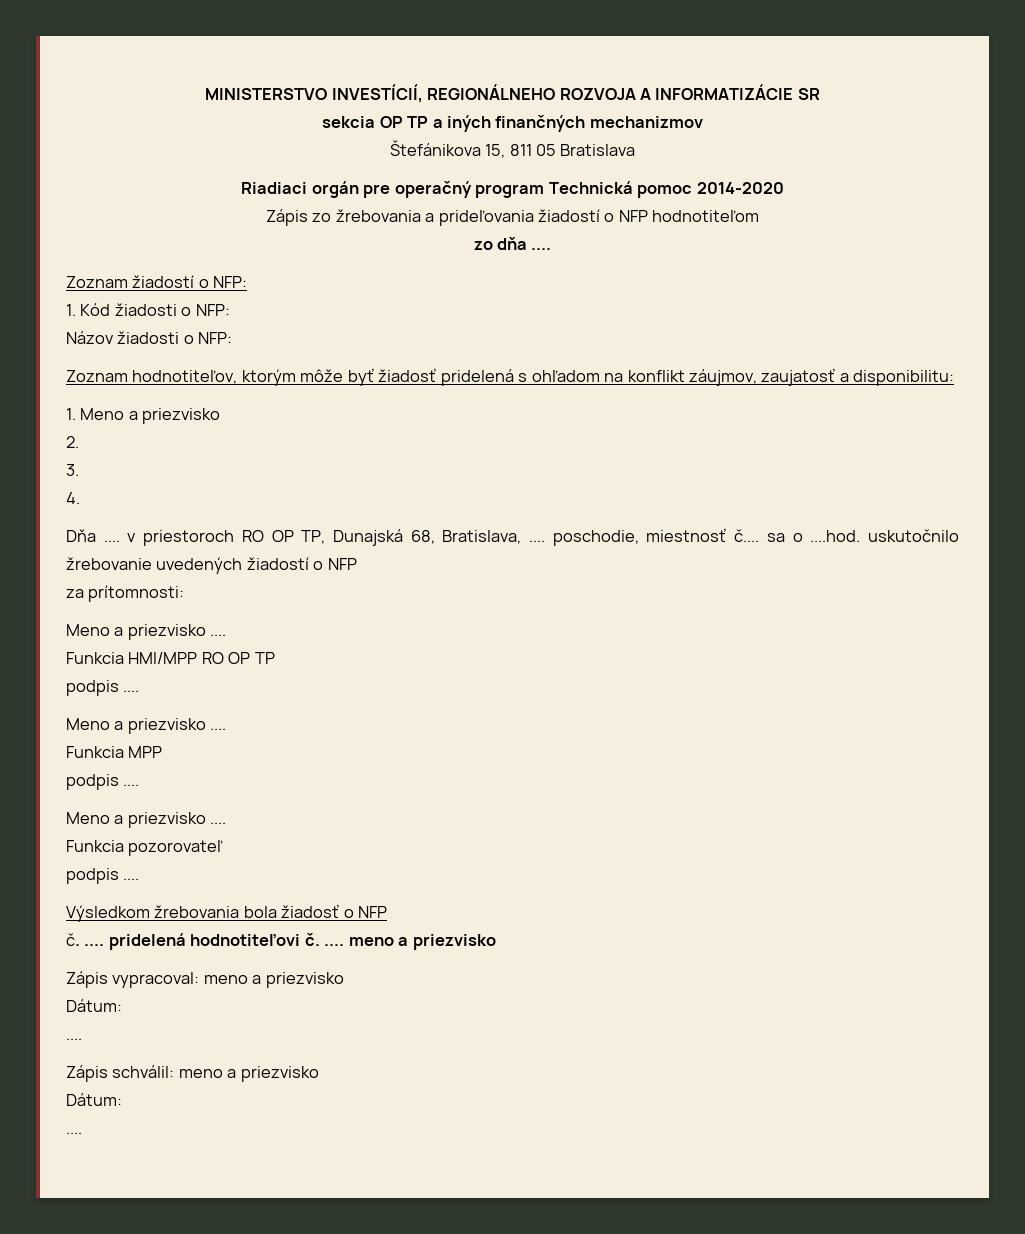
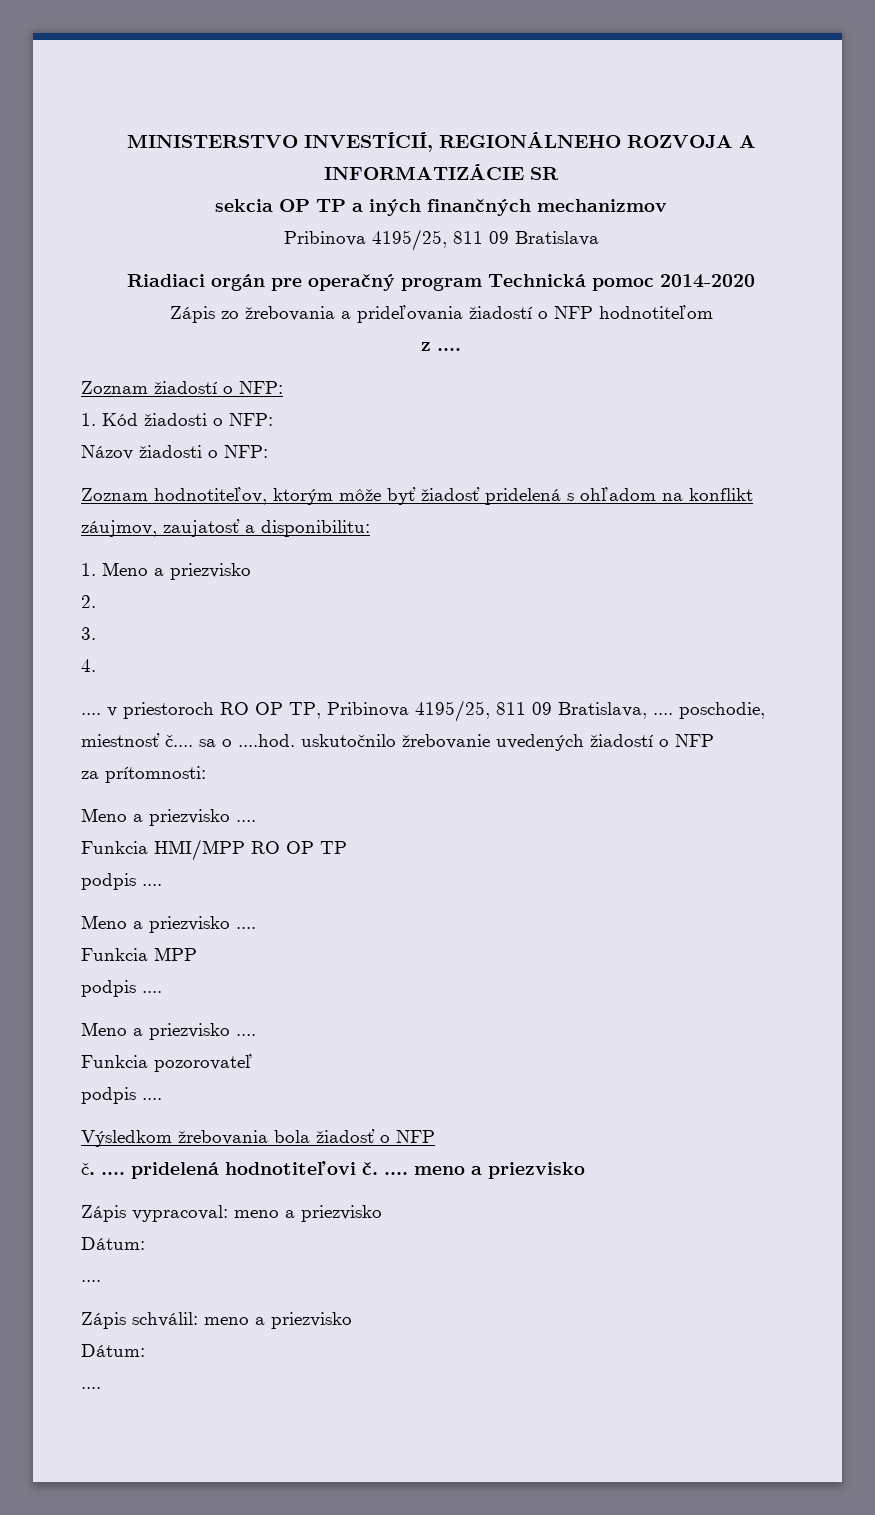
[389,140,556,158] Štefánikova 15, 811 05 -> [283,229,509,251] Pribinova 4195/25, 811 09
[473,237,527,250] zo dňa -> [421,342,431,351] z
[66,529,96,542] Dňa -> (96, 665) none
[332,529,435,546] Dunajská 68, -> [327,700,552,722] Pribinova 4195/25, 811 09

